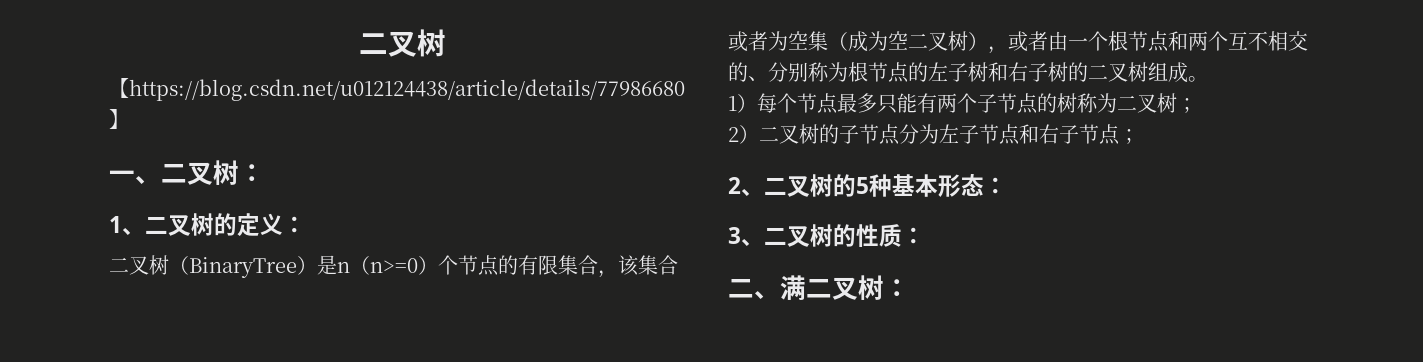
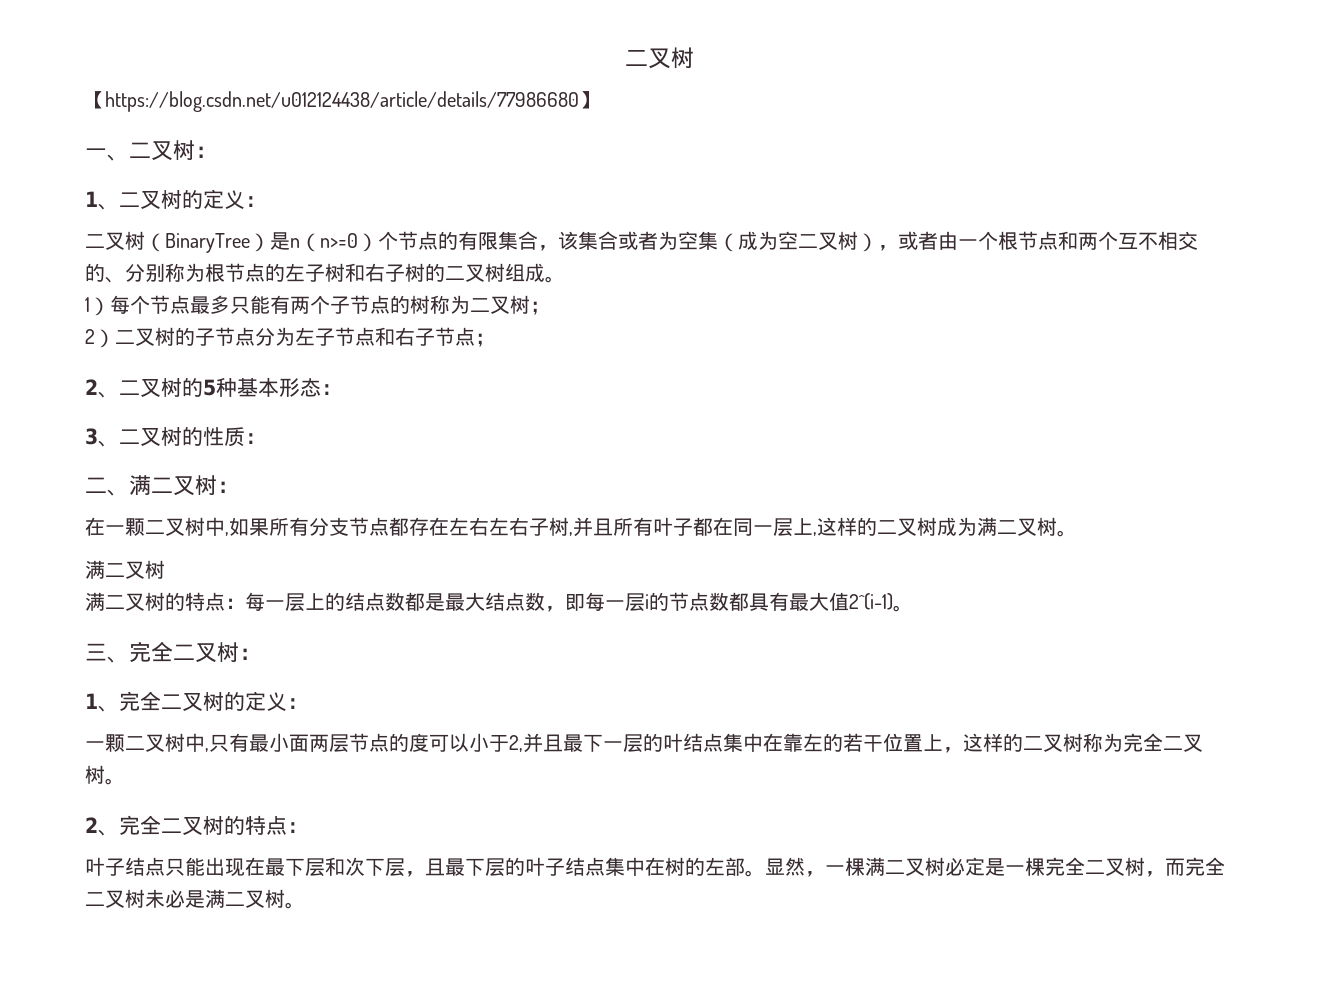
(910, 288) none -> [85,517,1077,537] [85,560,165,579] [85,592,913,612] [85,641,261,663] [85,691,308,712] [85,733,1203,753] [85,765,125,785] [85,815,308,836] [85,857,1225,877] [85,889,305,909] // 在一颗二叉树中,如果所有分支节点都存在左右左右子树,并且所有叶子都在同一层上,这样的二叉树成为满二叉树。 // 满二叉树 // 满二叉树的特点：每一层上的结点数都是最大结点数，即每一层i的节点数都具有最大值2^(i-1)。 // 三、完全二叉树： // 1、完全二叉树的定义： // 一颗二叉树中,只有最小面两层节点的度可以小于2,并且最下一层的叶结点集中在靠左的若干位置上，这样的二叉树称为完全二叉树。 // 2、完全二叉树的特点： // 叶子结点只能出现在最下层和次下层，且最下层的叶子结点集中在树的左部。显然，一棵满二叉树必定是一棵完全二叉树，而完全二叉树未必是满二叉树。

